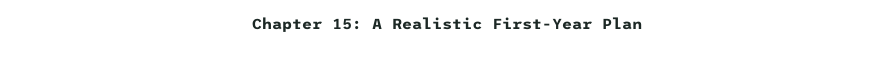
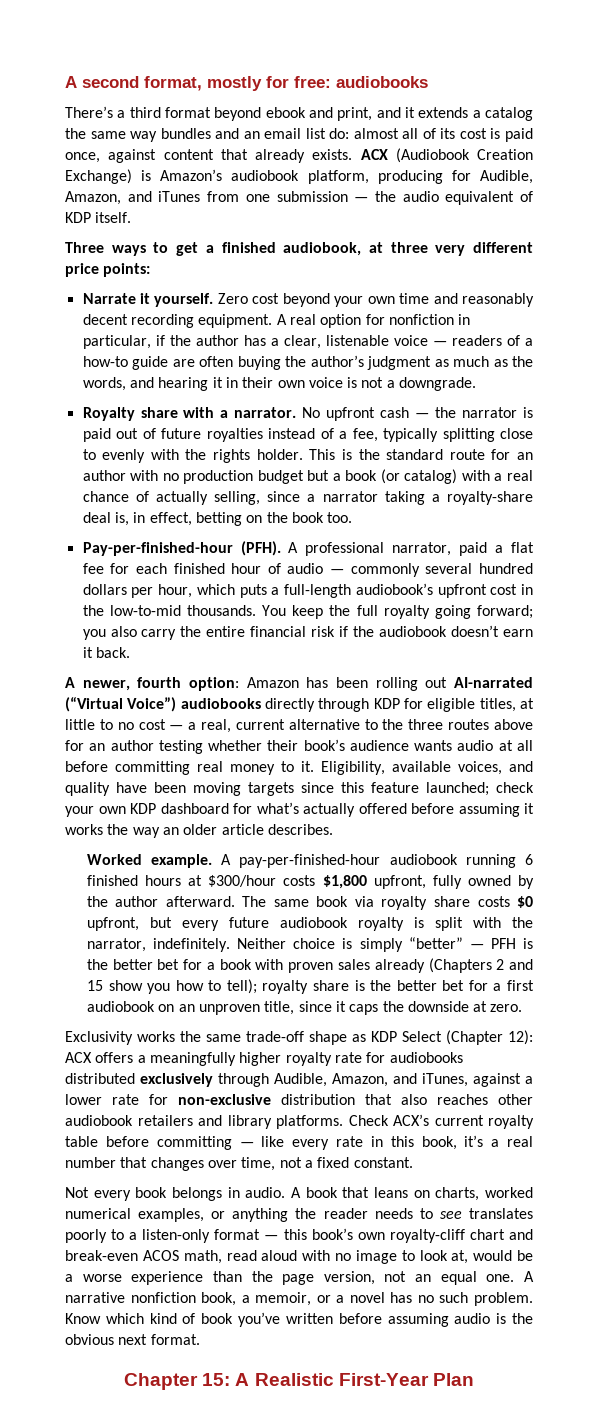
(252, 24) none -> [65,76,428,91] [65,106,533,121] [65,128,534,142] [65,148,533,163] [65,169,533,184] [65,191,533,205] [65,212,132,223] [65,242,533,256] [65,263,151,277] [82,293,534,307] [82,314,471,328] [82,335,534,349] [82,355,533,370] [82,377,477,391] [82,407,533,421] [82,428,533,442] [82,449,533,463] [82,469,534,484] [82,491,533,505] [82,512,353,526] [82,541,534,556] [82,563,533,577] [82,583,533,598] [82,605,533,619] [82,625,533,640] [82,647,130,658] [65,677,533,691] [65,697,534,712] [65,719,534,733] [65,739,533,754] [65,761,533,775] [65,782,534,796] [65,802,534,817] [65,824,333,838] [86,854,533,868] [86,875,534,889] [86,896,533,910] [86,917,533,931] [86,937,534,952] [86,958,533,973] [86,979,534,994] [86,1001,523,1015] [65,1030,533,1045] [65,1052,463,1066] [65,1073,533,1087] [65,1094,533,1105] [65,1114,534,1129] [65,1135,533,1150] [65,1157,413,1171] [65,1187,533,1201] [65,1208,533,1222] [65,1228,533,1243] [65,1250,533,1264] [65,1271,534,1285] [65,1292,534,1306] [65,1312,533,1327] [65,1334,200,1345] A second format, mostly for free: audiobooks // There’s a third format beyond ebook and print, and it extends a catalog the same way bundles and an email list do: almost all of its cost is paid once, against content that already exists. ACX (Audiobook Creation Exchange) is Amazon’s audiobook platform, producing for Audible, Amazon, and iTunes from one submission — the audio equivalent of KDP itself. // Three ways to get a finished audiobook, at three very different price points: // Narrate it yourself. Zero cost beyond your own time and reasonably decent recording equipment. A real option for nonfiction in particular, if the author has a clear, listenable voice — readers of a how-to guide are often buying the author’s judgment as much as the words, and hearing it in their own voice is not a downgrade. // Royalty share with a narrator. No upfront cash — the narrator is paid out of future royalties instead of a fee, typically splitting close to evenly with the rights holder. This is the standard route for an author with no production budget but a book (or catalog) with a real chance of actually selling, since a narrator taking a royalty-share deal is, in effect, betting on the book too. // Pay-per-finished-hour (PFH). A professional narrator, paid a flat fee for each finished hour of audio — commonly several hundred dollars per hour, which puts a full-length audiobook’s upfront cost in the low-to-mid thousands. You keep the full royalty going forward; you also carry the entire financial risk if the audiobook doesn’t earn it back. // A newer, fourth option: Amazon has been rolling out AI-narrated (“Virtual Voice”) audiobooks directly through KDP for eligible titles, at little to no cost — a real, current alternative to the three routes above for an author testing whether their book’s audience wants audio at all before committing real money to it. Eligibility, available voices, and quality have been moving targets since this feature launched; check your own KDP dashboard for what’s actually offered before assuming it works the way an older article describes. // Worked example. A pay-per-finished-hour audiobook running 6 finished hours at $300/hour costs $1,800 upfront, fully owned by the author afterward. The same book via royalty share costs $0 upfront, but every future audiobook royalty is split with the narrator, indefinitely. Neither choice is simply “better” — PFH is the better bet for a book with proven sales already (Chapters 2 and 15 show you how to tell); royalty share is the better bet for a first audiobook on an unproven title, since it caps the downside at zero. // Exclusivity works the same trade-off shape as KDP Select (Chapter 12): ACX offers a meaningfully higher royalty rate for audiobooks distributed exclusively through Audible, Amazon, and iTunes, against a lower rate for non-exclusive distribution that also reaches other audiobook retailers and library platforms. Check ACX’s current royalty table before committing — like every rate in this book, it’s a real number that changes over time, not a fixed constant. // Not every book belongs in audio. A book that leans on charts, worked numerical examples, or anything the reader needs to see translates poorly to a listen-only format — this book’s own royalty-cliff chart and break-even ACOS math, read aloud with no image to look at, would be a worse experience than the page version, not an equal one. A narrative nonfiction book, a memoir, or a novel has no such problem. Know which kind of book you’ve written before assuming audio is the obvious next format. //

